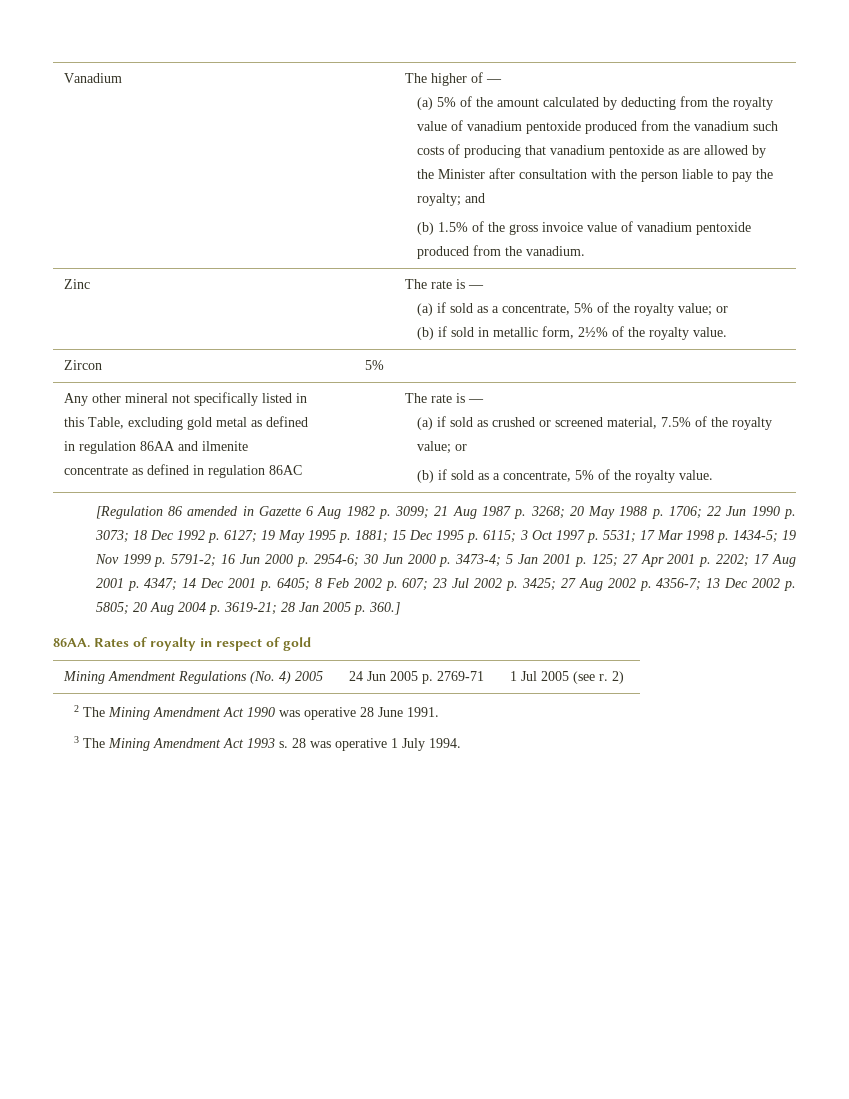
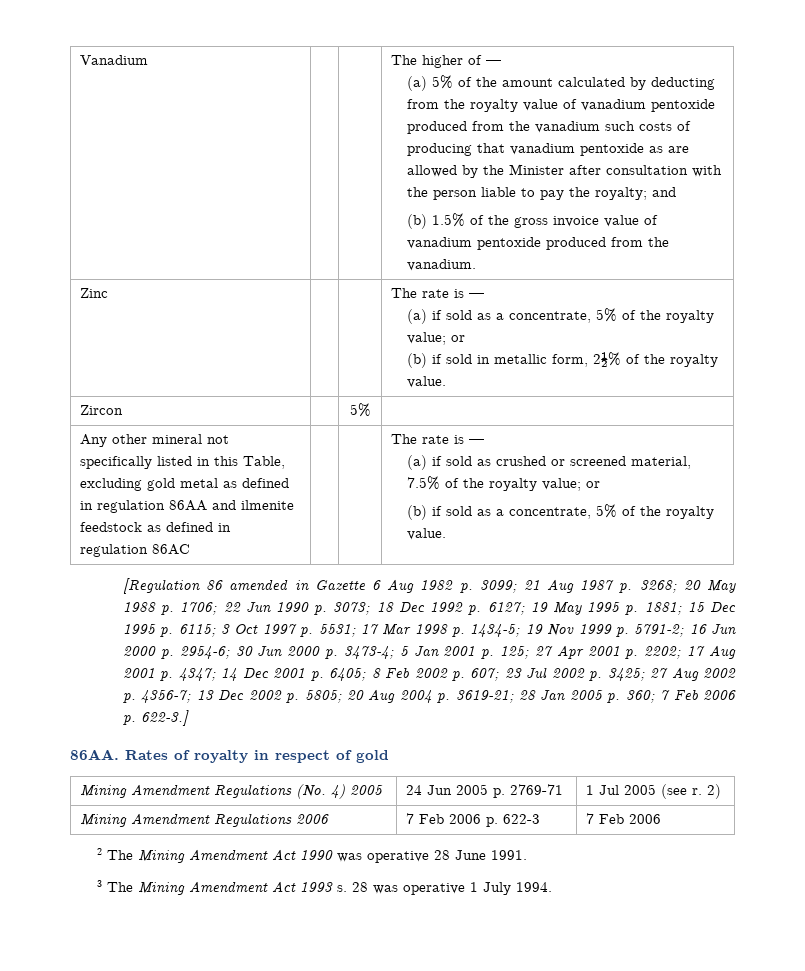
[63,466,128,475] concentrate -> [80,522,143,532] feedstock
[368,602,400,615] 360.] -> [625,689,736,703] [122,710,189,726] 360; 7 Feb 2006 p. 622-3.]
(624, 677) none -> [80,813,330,827] [406,813,541,827] [586,813,662,824] // Mining Amendment Regulations 2006 | 7 Feb 2006 p. 622-3 | 7 Feb 2006

